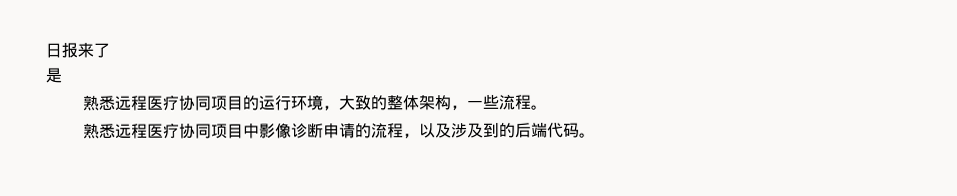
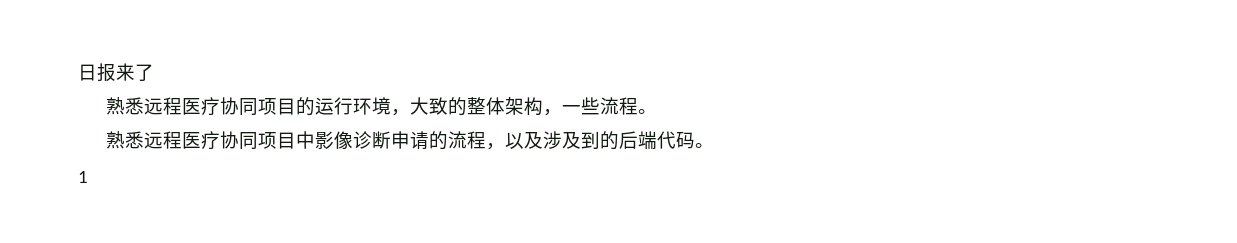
[45,67,62,83] // 是 -> (154, 72) none
(596, 135) none -> [78,171,88,183] // 1

